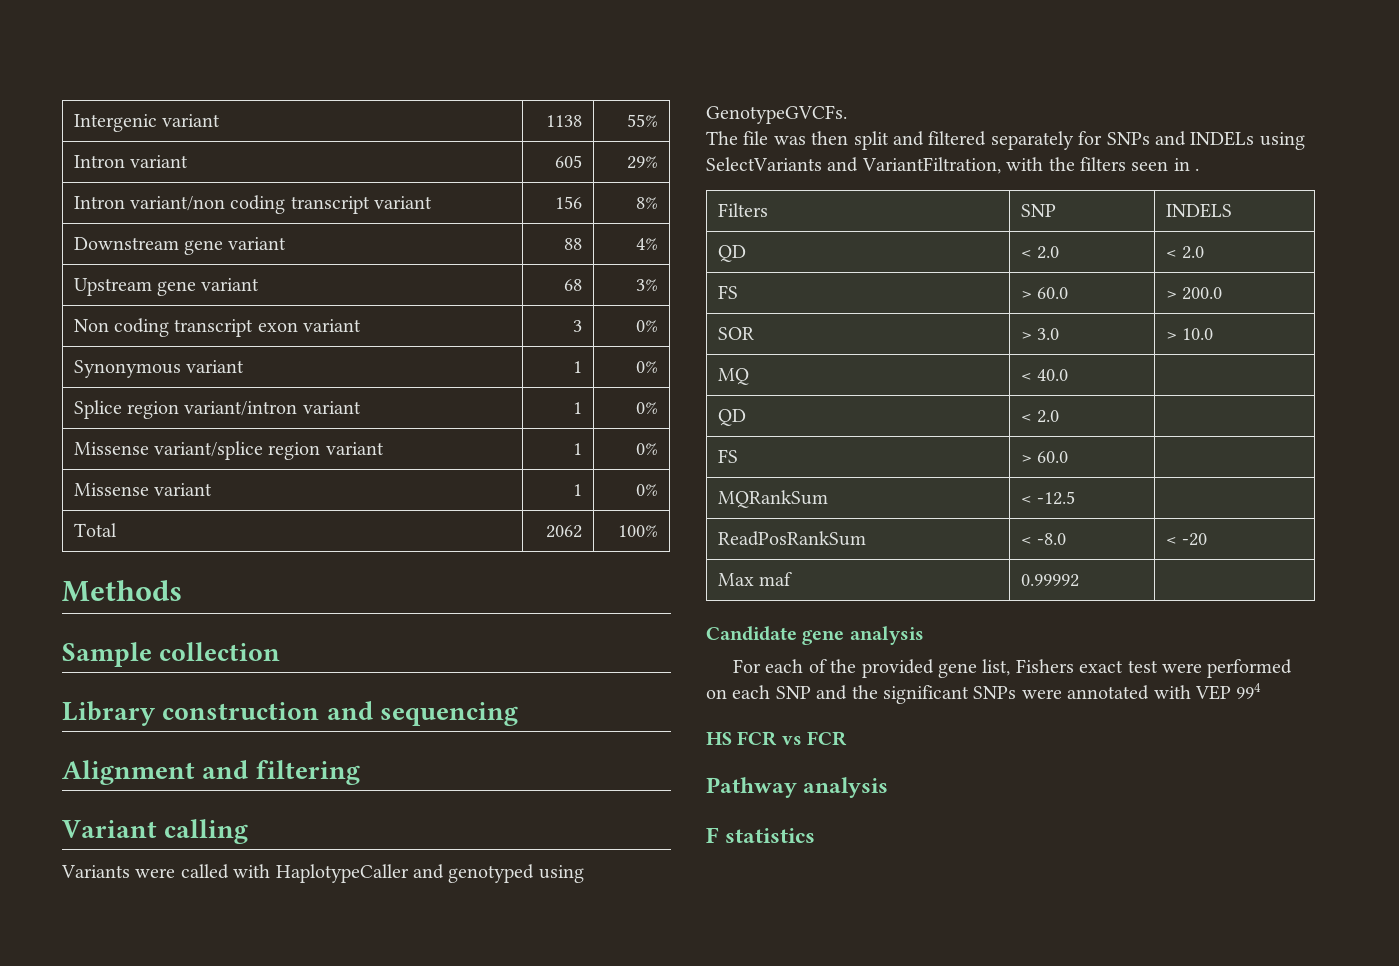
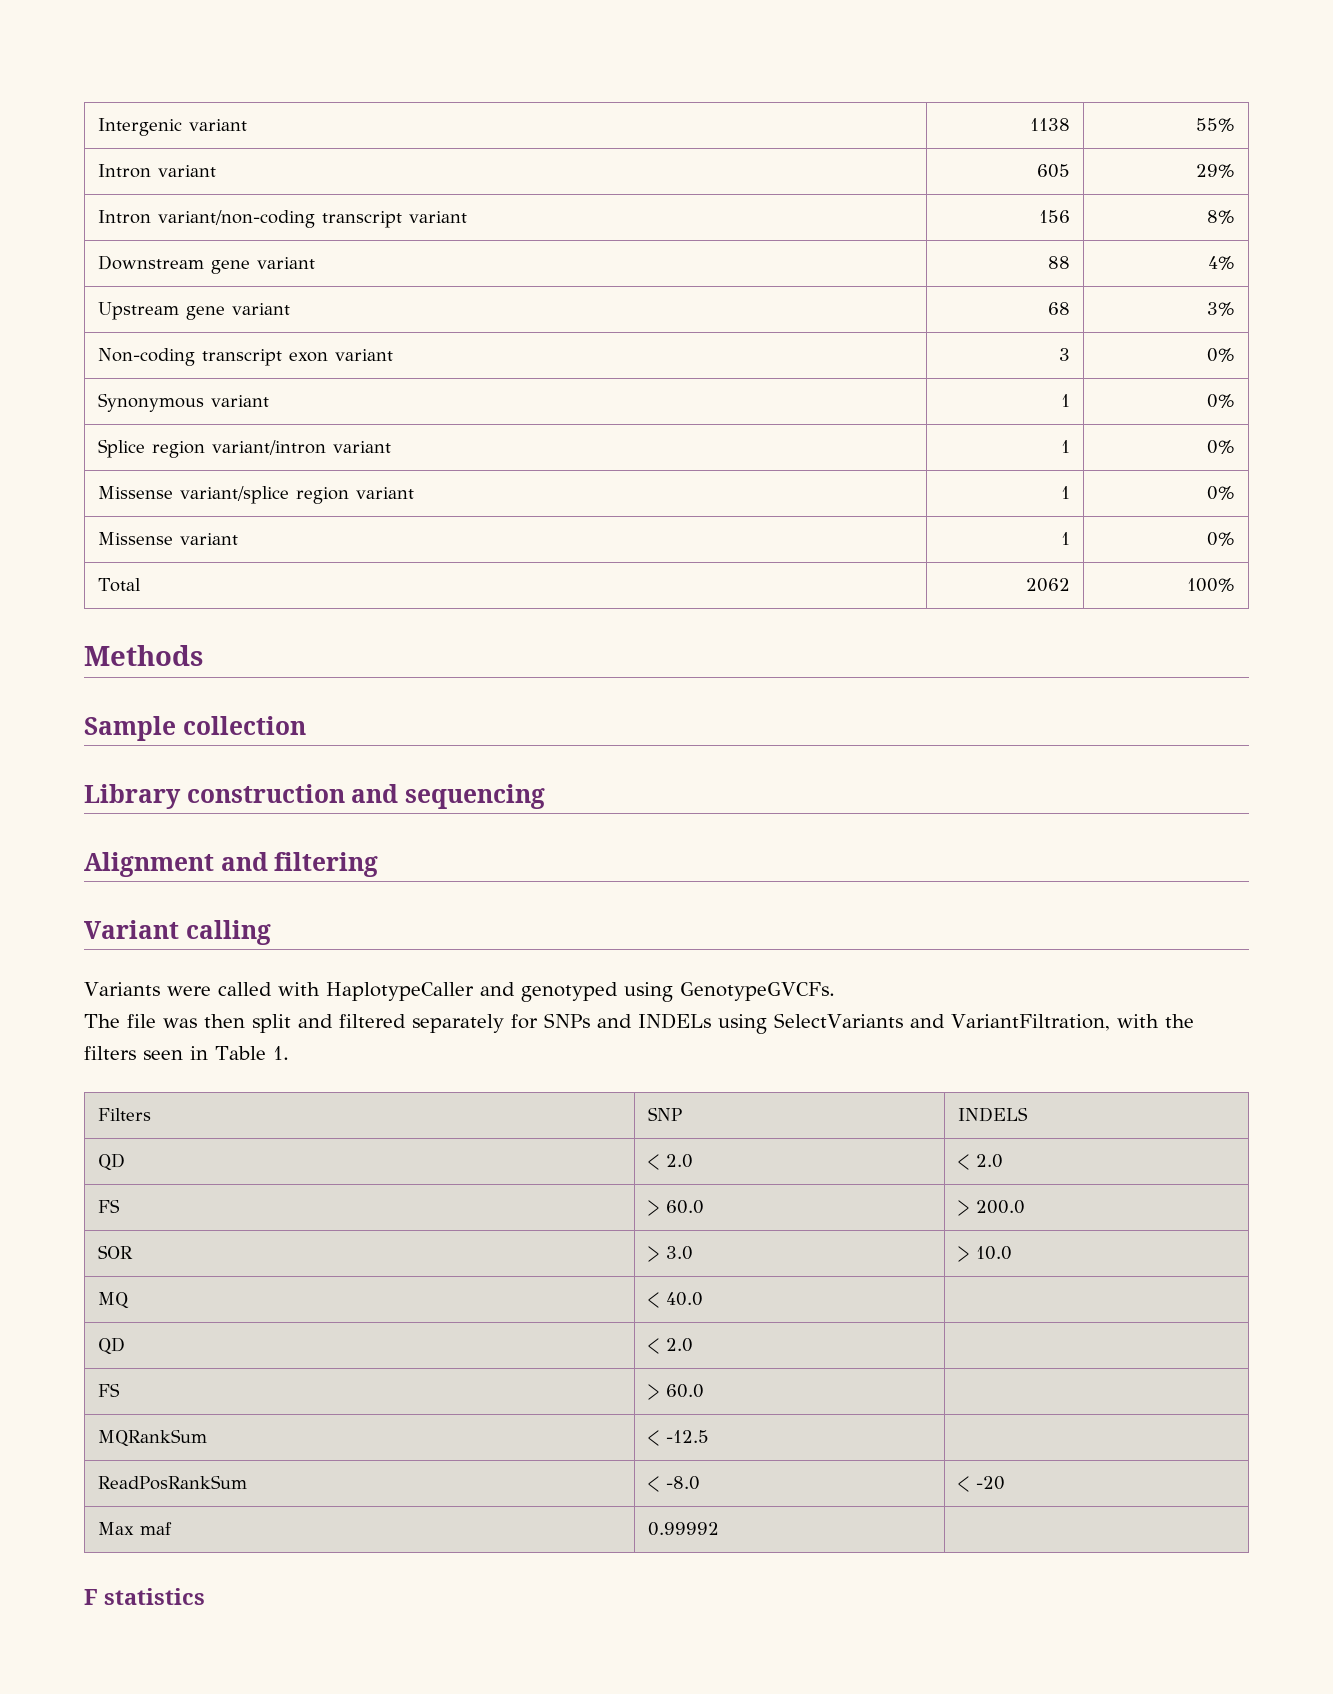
[130,195,286,214] variant/non coding -> [158,210,316,228] variant/non-coding
[73,318,170,337] Non coding -> [98,348,196,366] Non-coding
[1195,168,1200,171] . -> [215,1046,289,1060] Table 1.
[706,626,924,645] [732,659,1293,678] [706,683,1262,704] [706,731,848,746] [706,777,889,798] // Candidate gene analysis // For each of the provided gene list, Fishers exact test were performed on each SNP and the significant SNPs were annotated with VEP 994 // HS FCR vs FCR // Pathway analysis -> (720, 1529) none

